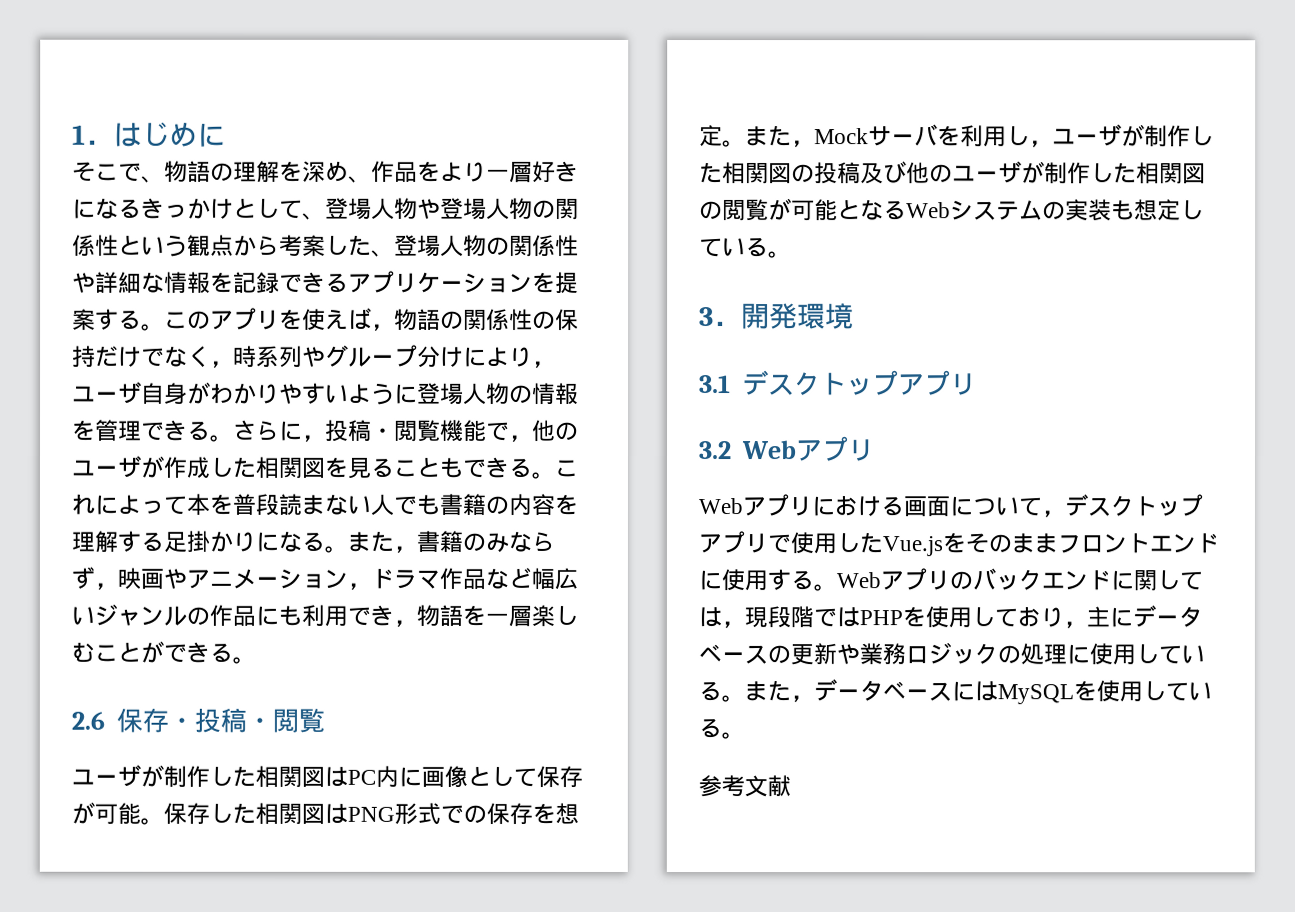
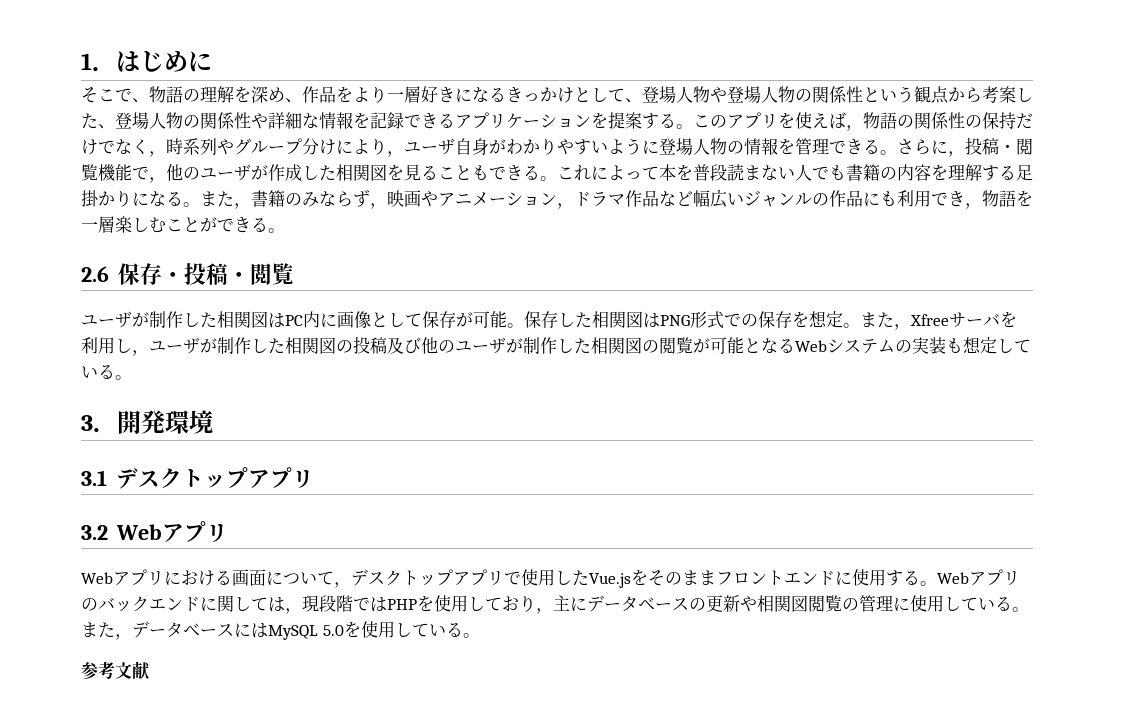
[814,128,869,145] Mock -> [910,314,949,326] Xfree
[859,642,1044,666] 業務ロジックの処 -> [757,595,876,612] 相関図閲覧の管
(1074, 694) none -> [322,625,344,636] 5.0

